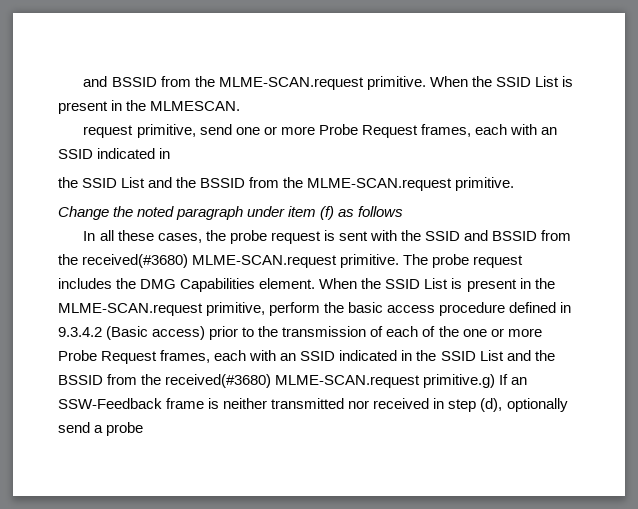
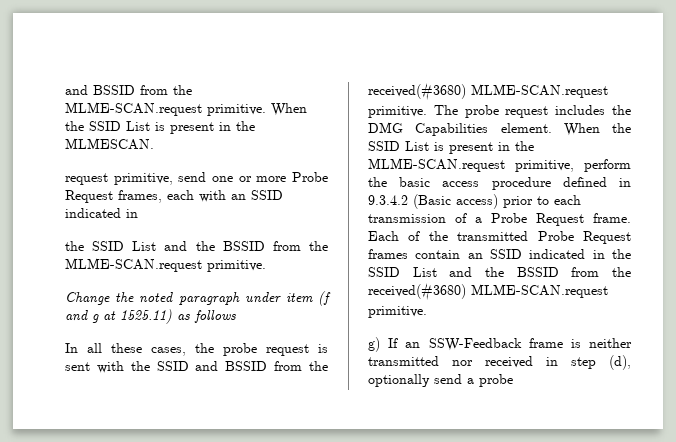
[320,206,335,220] (f) -> [318,291,331,306] [65,309,172,324] (f and g at 1525.11)
[258,326,279,337] the -> [554,195,581,205] each
[386,326,542,337] [58,350,277,364] each of the one or more Probe Request frames, each with -> [475,213,631,226] [368,231,631,244] [368,249,461,259] a Probe Request frame. Each of the transmitted Probe Request frames contain
[423,374,496,388] primitive.g) -> [368,306,427,318] [368,337,380,352] primitive. // g)

